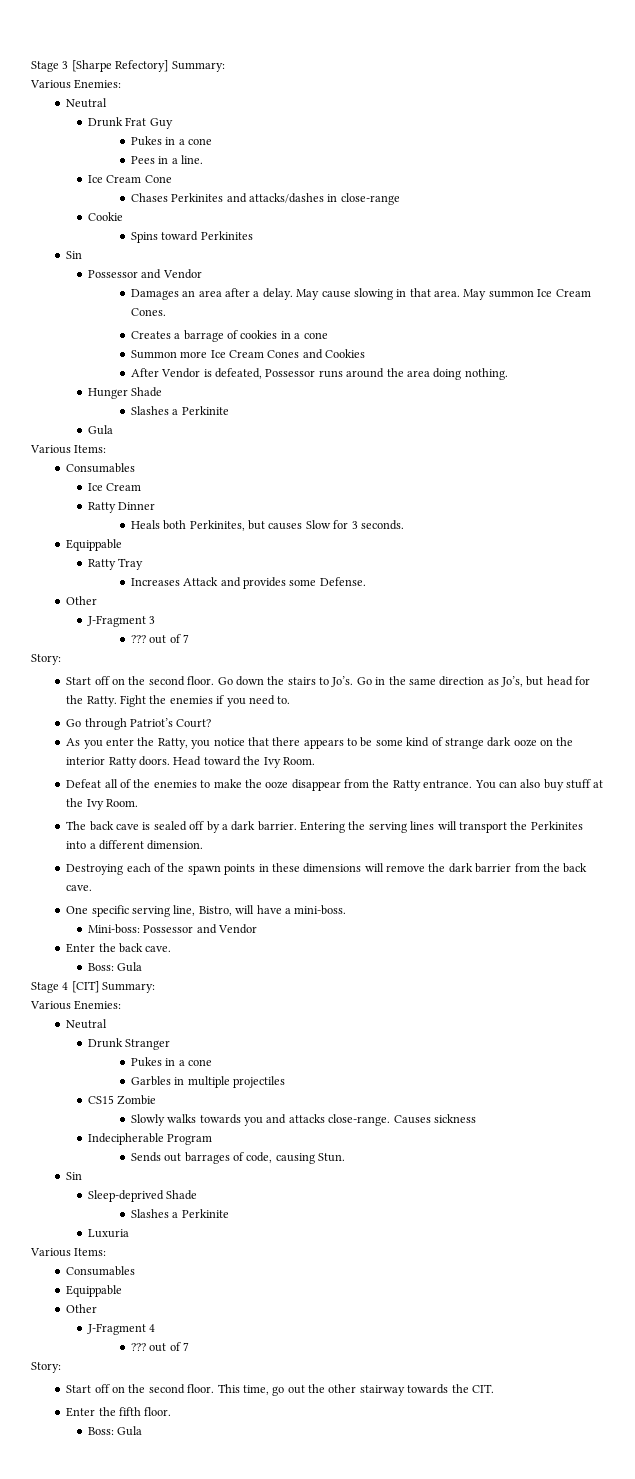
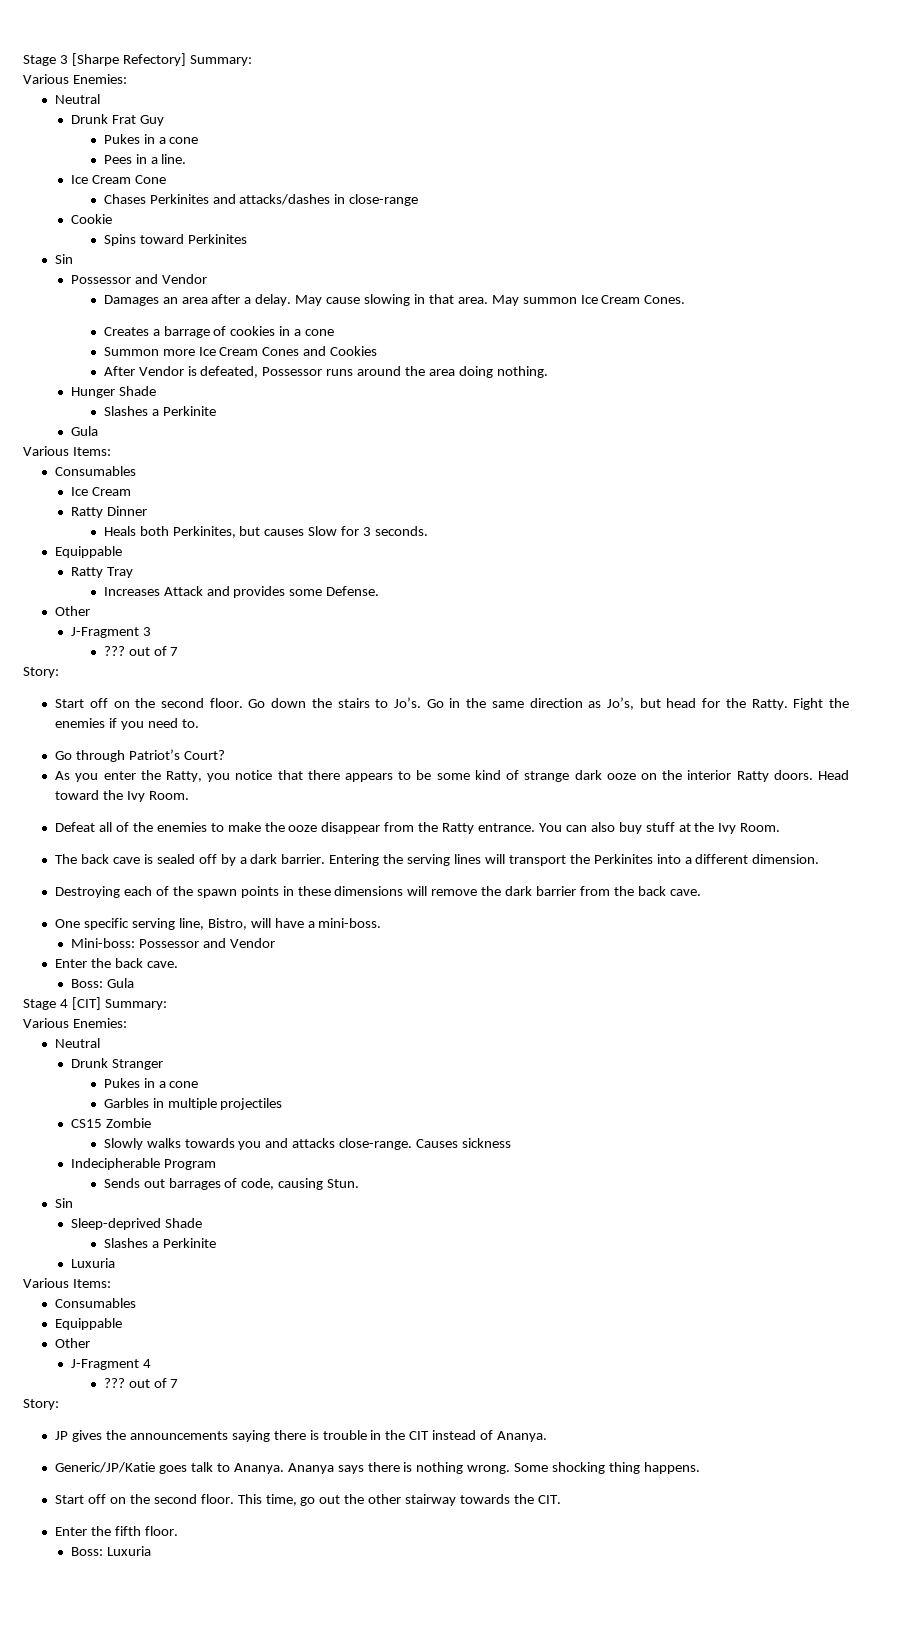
(61, 1367) none -> [55,1430,548,1442] [55,1462,700,1474] // JP gives the announcements saying there is trouble in the CIT instead of Ananya. // Generic/JP/Katie goes talk to Ananya. Ananya says there is nothing wrong. Some shocking thing happens.
[117,1426,143,1436] Gula -> [107,1546,152,1556] Luxuria

